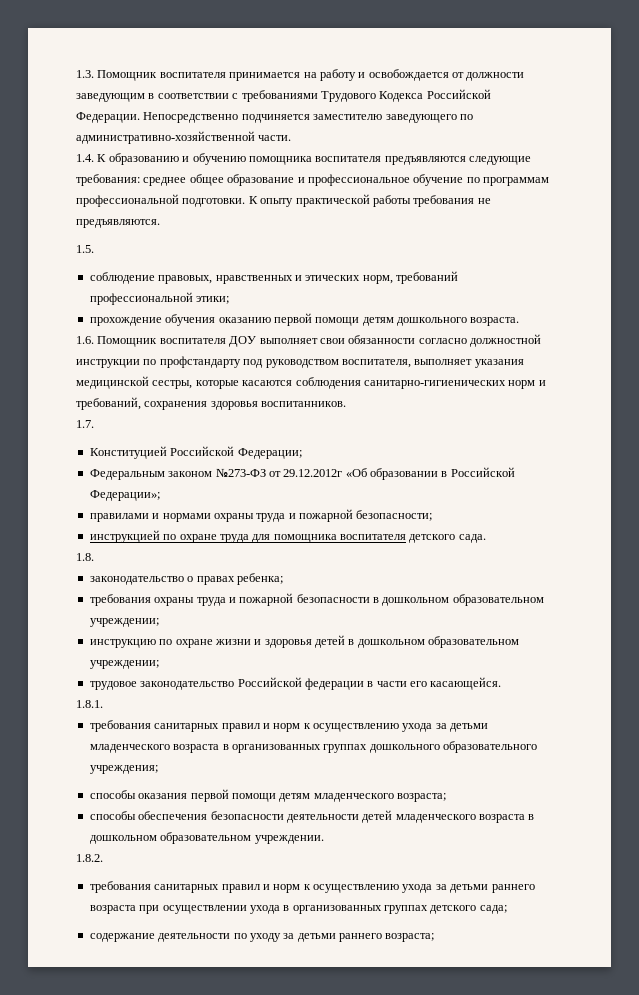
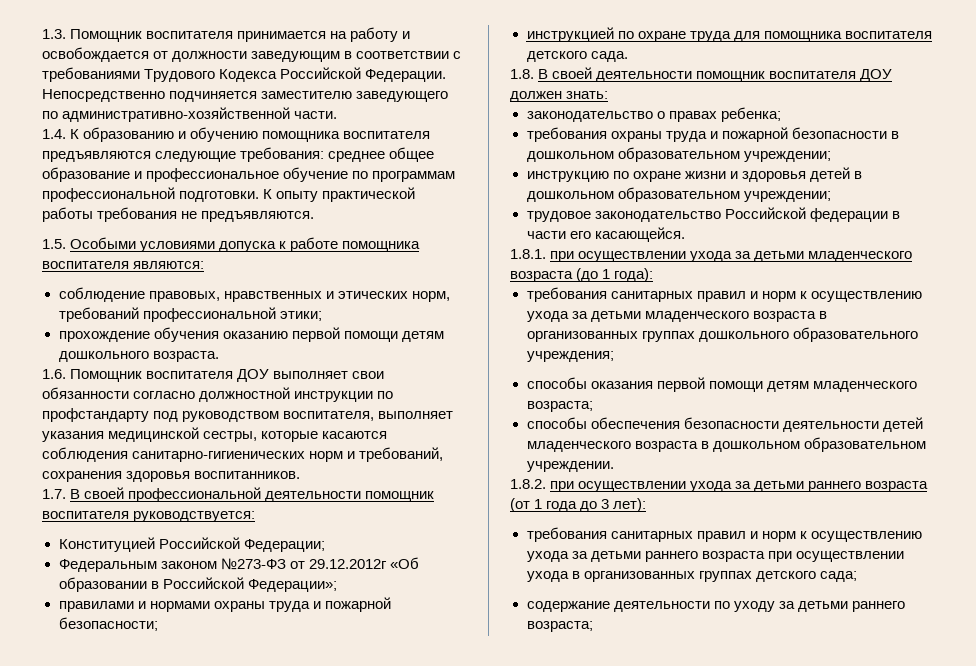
(94, 249) none -> [70,237,421,252] [42,261,205,269] Особыми условиями допуска к работе помощника воспитателя являются:
(94, 424) none -> [70,487,435,502] [42,511,256,522] В своей профессиональной деятельности помощник воспитателя руководствуется:
(94, 557) none -> [538,67,893,82] [510,91,609,102] В своей деятельности помощник воспитателя ДОУ должен знать:
(103, 704) none -> [550,251,913,262] [510,268,654,282] при осуществлении ухода за детьми младенческого возраста (до 1 года):
(103, 858) none -> [550,481,929,492] [510,498,647,512] при осуществлении ухода за детьми раннего возраста (от 1 года до 3 лет):

